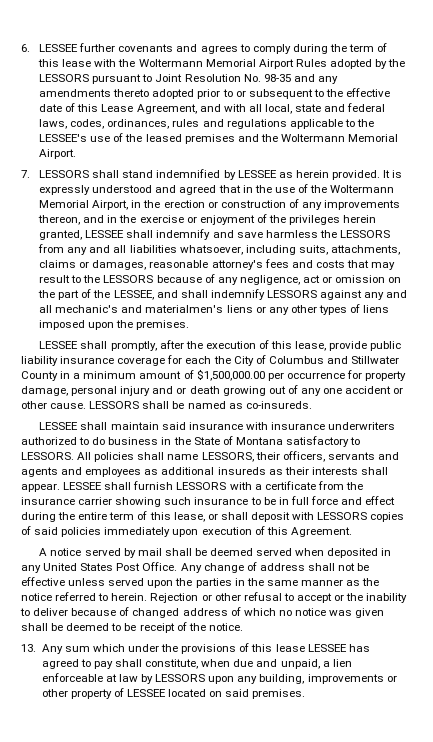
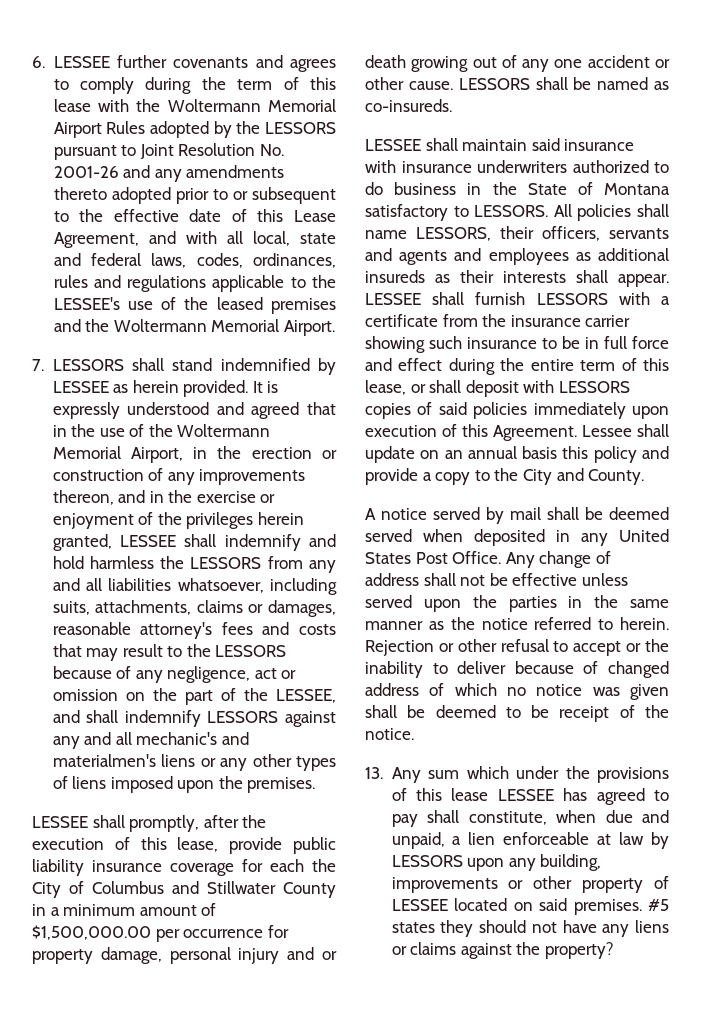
[263,74,291,82] 98-35 -> [53,166,119,178] 2001-26
[236,232,263,238] save -> [52,556,84,569] hold
(352, 532) none -> [582,424,669,437] [365,446,669,463] [365,468,645,485] Lessee shall update on an annual basis this policy and provide a copy to the City and County.
(306, 694) none -> [648,899,669,911] [391,920,669,937] [391,942,614,959] #5 states they should not have any liens or claims against the property?

